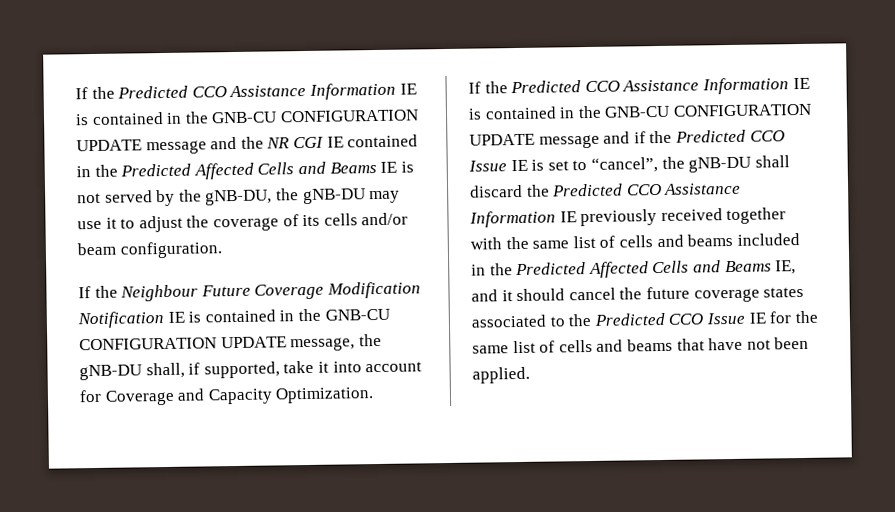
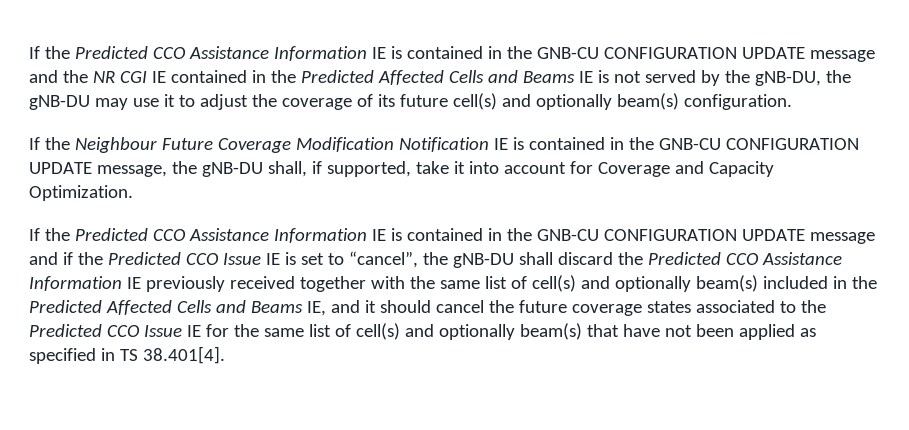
[323,212,409,226] [77,242,116,256] cells and/or beam -> [399,93,679,110] future cell(s) and optionally beam(s)
[618,233,734,248] cells and beams -> [531,275,758,292] cell(s) and optionally beam(s)
[558,336,810,353] [472,366,530,384] cells and beams that have not been applied. -> [355,323,816,340] [29,346,225,364] cell(s) and optionally beam(s) that have not been applied as specified in TS 38.401[4].

